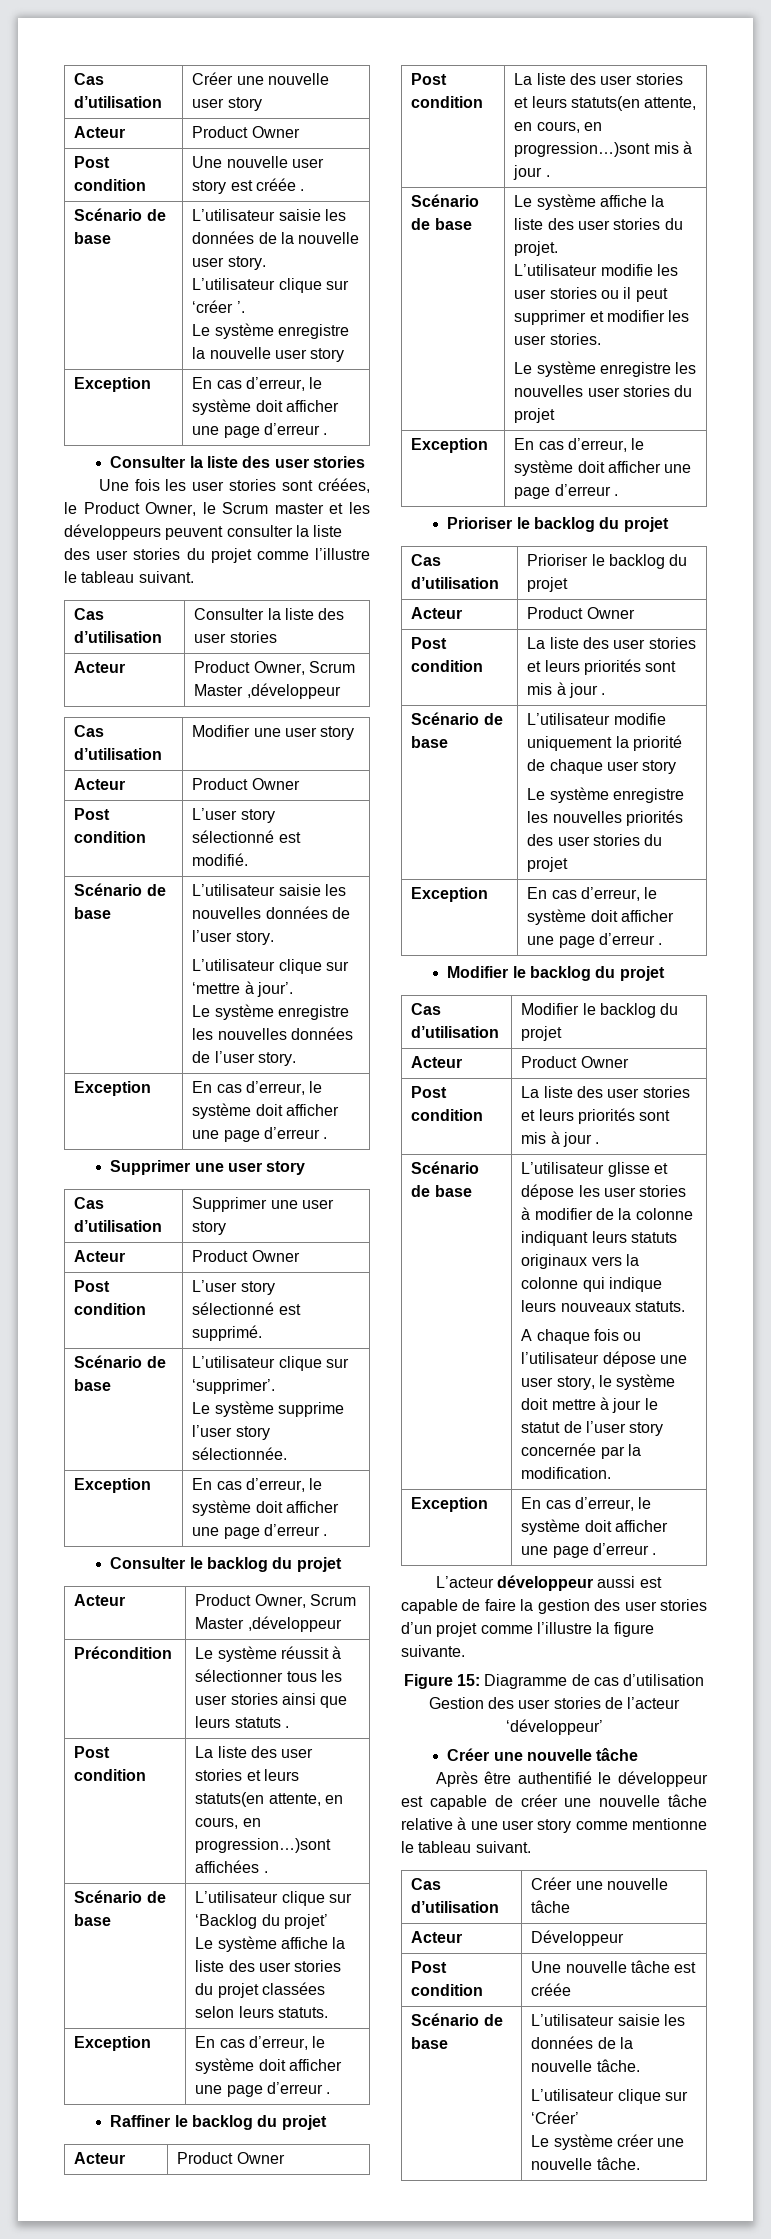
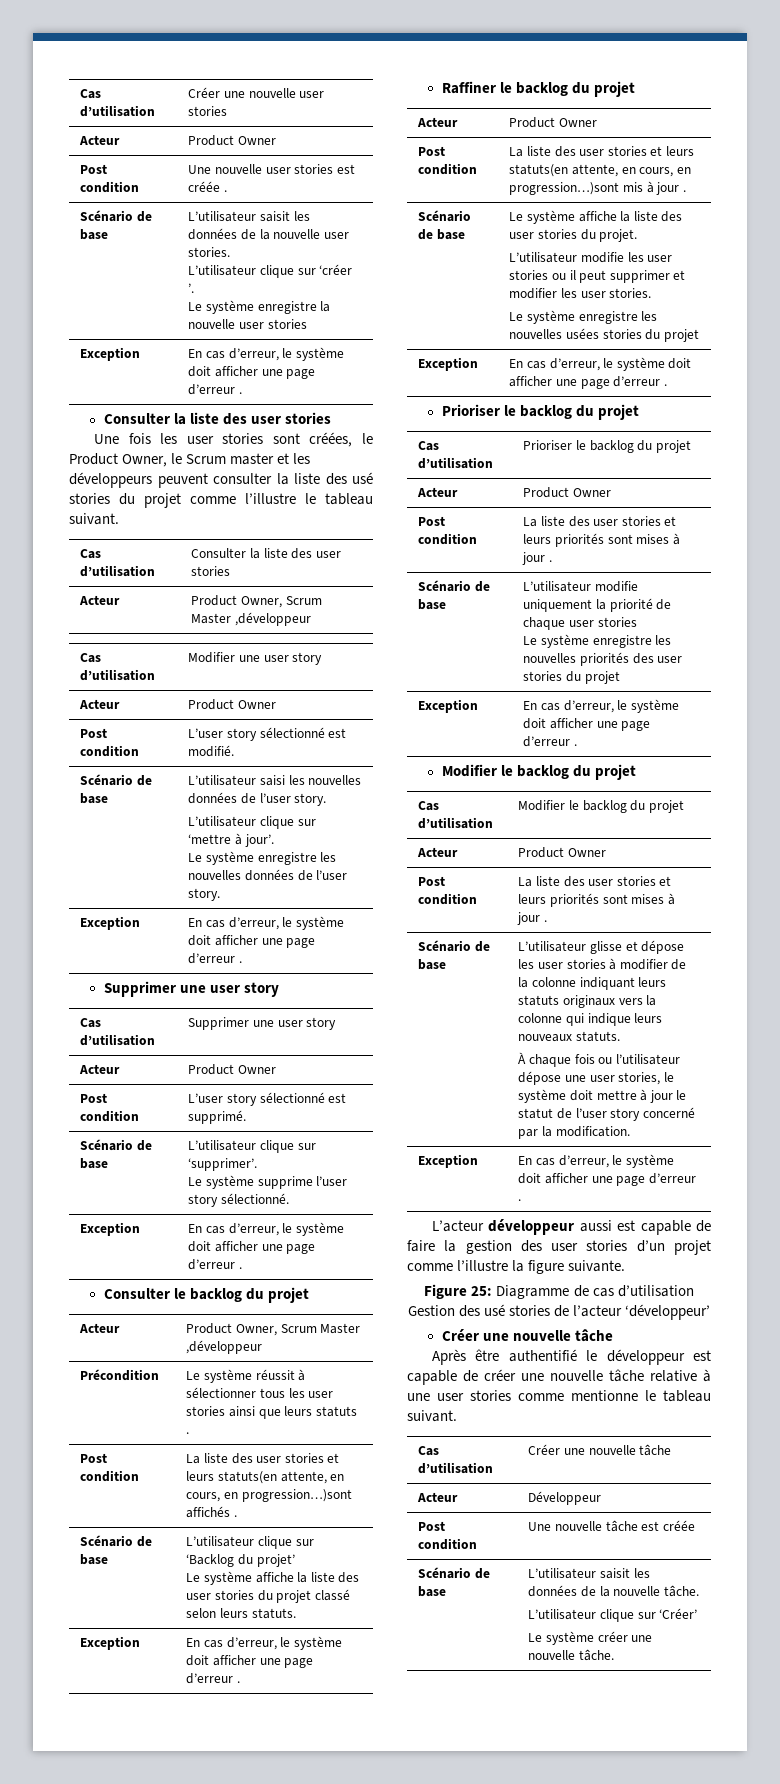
[227,97,262,111] story -> [188,106,228,116] stories
[192,180,227,194] story -> [294,164,334,174] stories
[278,209,321,221] saisie -> [259,211,290,222] saisit
[227,256,266,270] story. -> [188,247,231,257] stories.
[310,348,345,362] story -> [267,319,307,329] stories
[96,550,129,560] user -> [352,472,373,484] usé
[278,884,321,896] saisie -> [259,775,285,786] saisi
[192,1447,288,1460] sélectionnée. -> [220,1193,289,1204] sélectionné.
[195,1860,260,1873] affichées -> [186,1506,231,1518] affichés
[261,1982,325,1995] classées -> [314,1589,350,1601] classé
[587,387,620,397] user -> [565,328,599,339] usées
[527,683,553,695] mis -> [636,534,670,544] mises
[642,760,677,774] story -> [597,617,637,627] stories
[521,1132,547,1144] mis -> [631,894,665,904] mises
[521,1329,533,1341] A -> [518,1052,527,1064] À
[556,1376,595,1390] story, -> [618,1072,661,1085] stories,
[521,1443,597,1456] concernée -> [642,1107,695,1118] concerné
[457,1674,481,1686] 15: -> [471,1286,493,1296] 25:
[518,1699,551,1709] user -> [483,1304,505,1316] usé
[537,1819,572,1833] story -> [470,1390,511,1401] stories
[617,2014,660,2026] saisie -> [599,1568,630,1579] saisit

